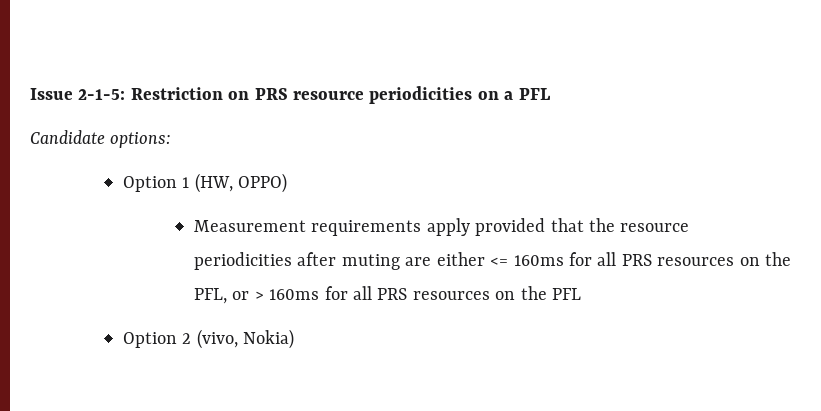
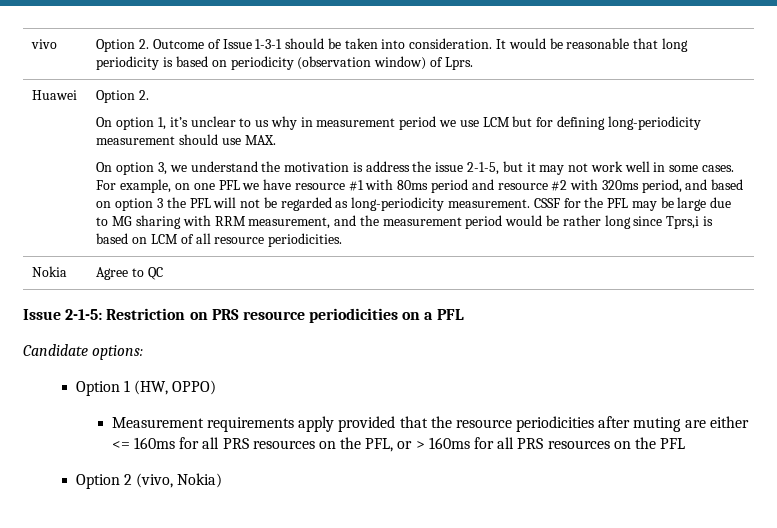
(30, 94) none -> [31,39,58,49] [96,38,688,52] [96,56,473,70] [32,90,78,100] [96,90,150,103] [96,116,701,130] [96,134,276,145] [96,161,734,175] [96,179,744,193] [96,197,732,211] [96,215,713,229] [96,233,343,247] [32,266,68,277] [96,267,163,280] vivo | Option 2. Outcome of Issue 1-3-1 should be taken into consideration. It would be reasonable that long periodicity is based on periodicity (observation window) of Lprs. // Huawei | Option 2. // On option 1, it’s unclear to us why in measurement period we use LCM but for defining long-periodicity measurement should use MAX. // On option 3, we understand the motivation is address the issue 2-1-5, but it may not work well in some cases. For example, on one PFL we have resource #1 with 80ms period and resource #2 with 320ms period, and based on option 3 the PFL will not be regarded as long-periodicity measurement. CSSF for the PFL may be large due to MG sharing with RRM measurement, and the measurement period would be rather long since Tprs,i is based on LCM of all resource periodicities. // Nokia | Agree to QC //

